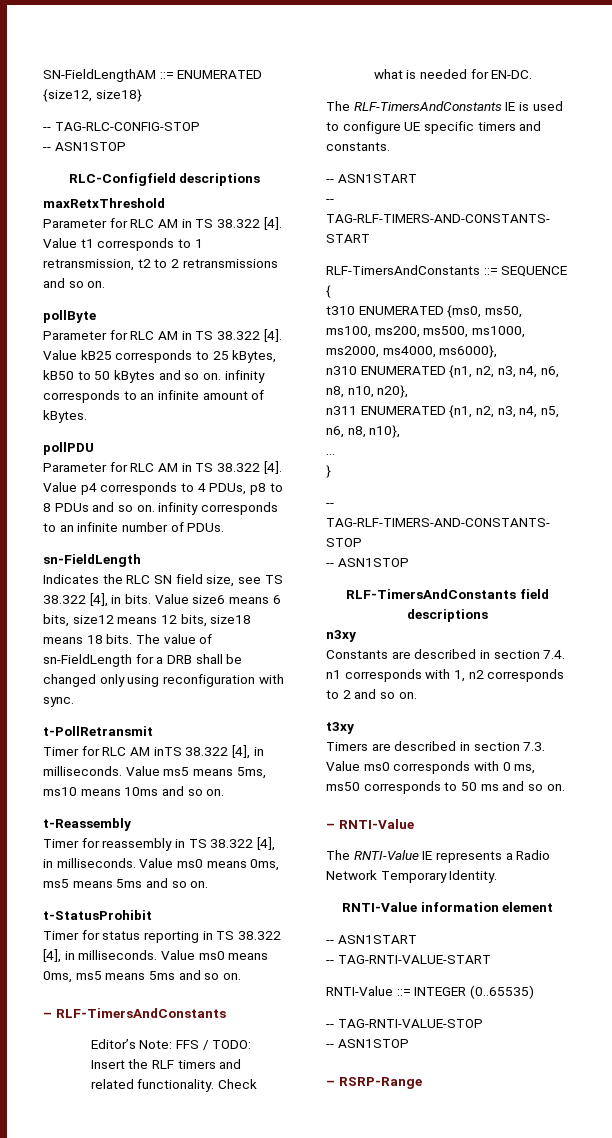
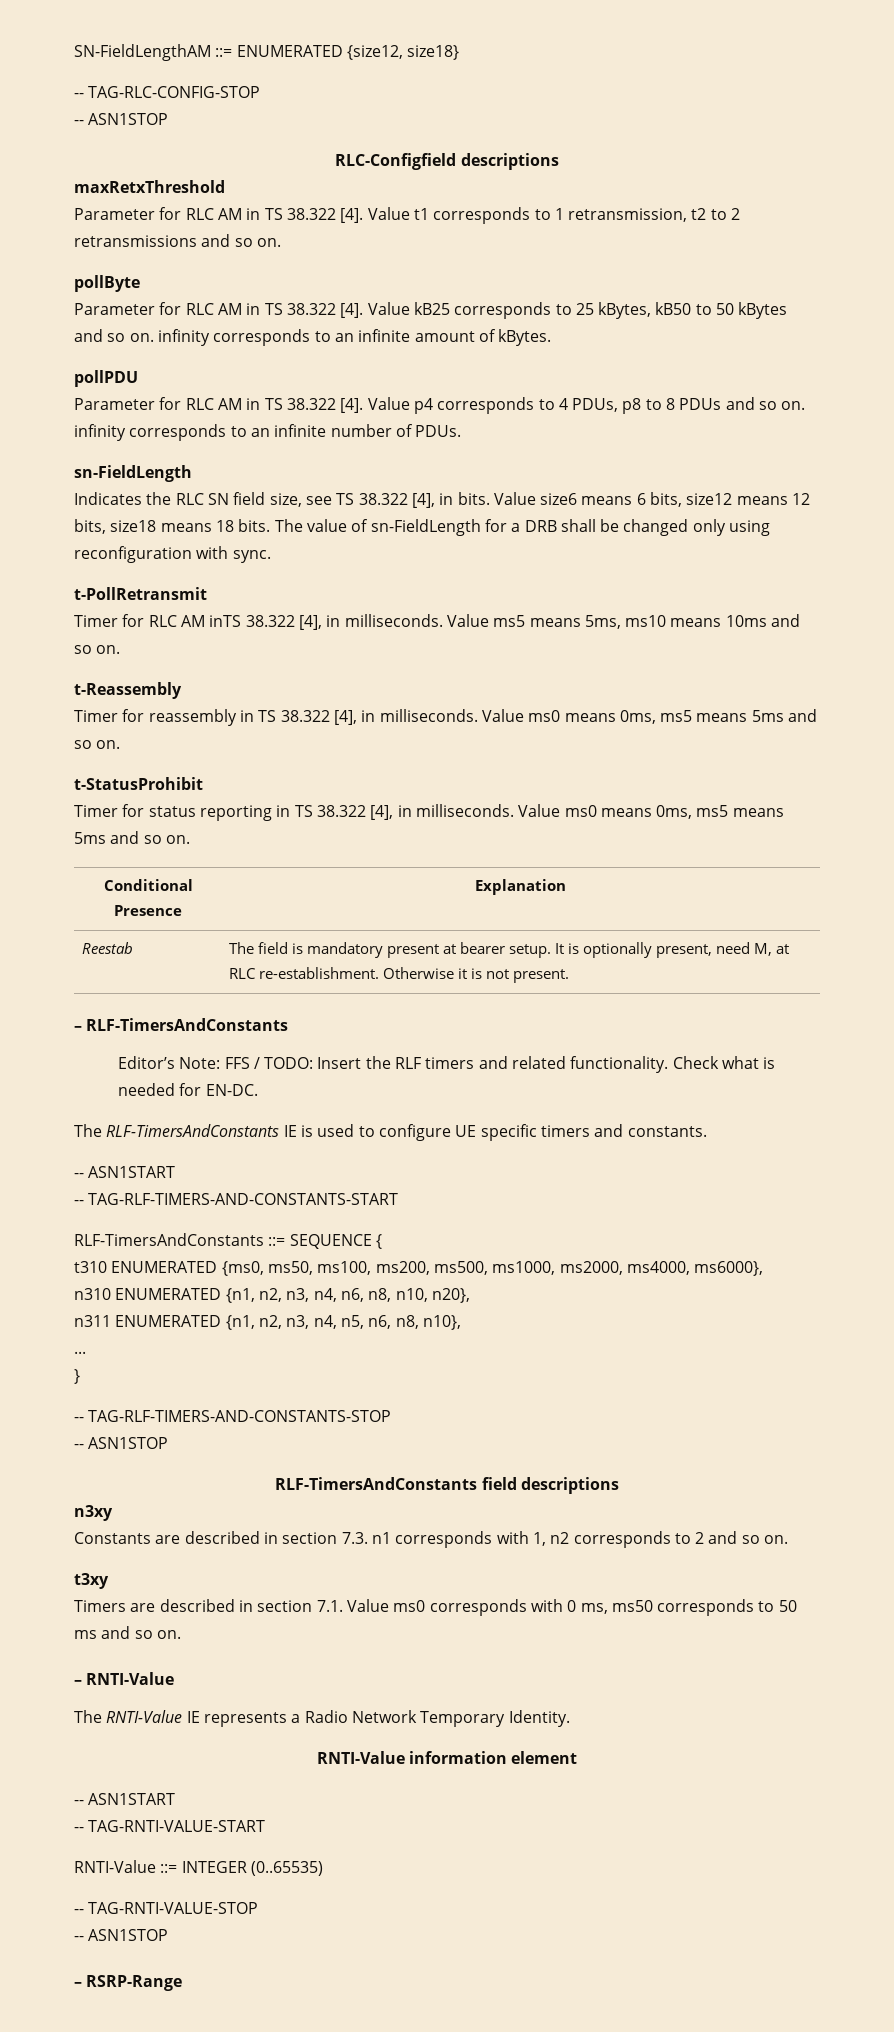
(241, 976) none -> [103,879,193,891] [114,905,182,916] [475,879,566,895] [82,942,134,954] [229,942,790,958] [229,967,570,983] // Conditional Presence | Explanation // Reestab | The field is mandatory present at bearer setup. It is optionally present, need M, at RLC re-establishment. Otherwise it is not present.
[543,650,566,659] 7.4. -> [341,1532,368,1544] 7.3.
[523,742,546,751] 7.3. -> [316,1600,343,1612] 7.1.

